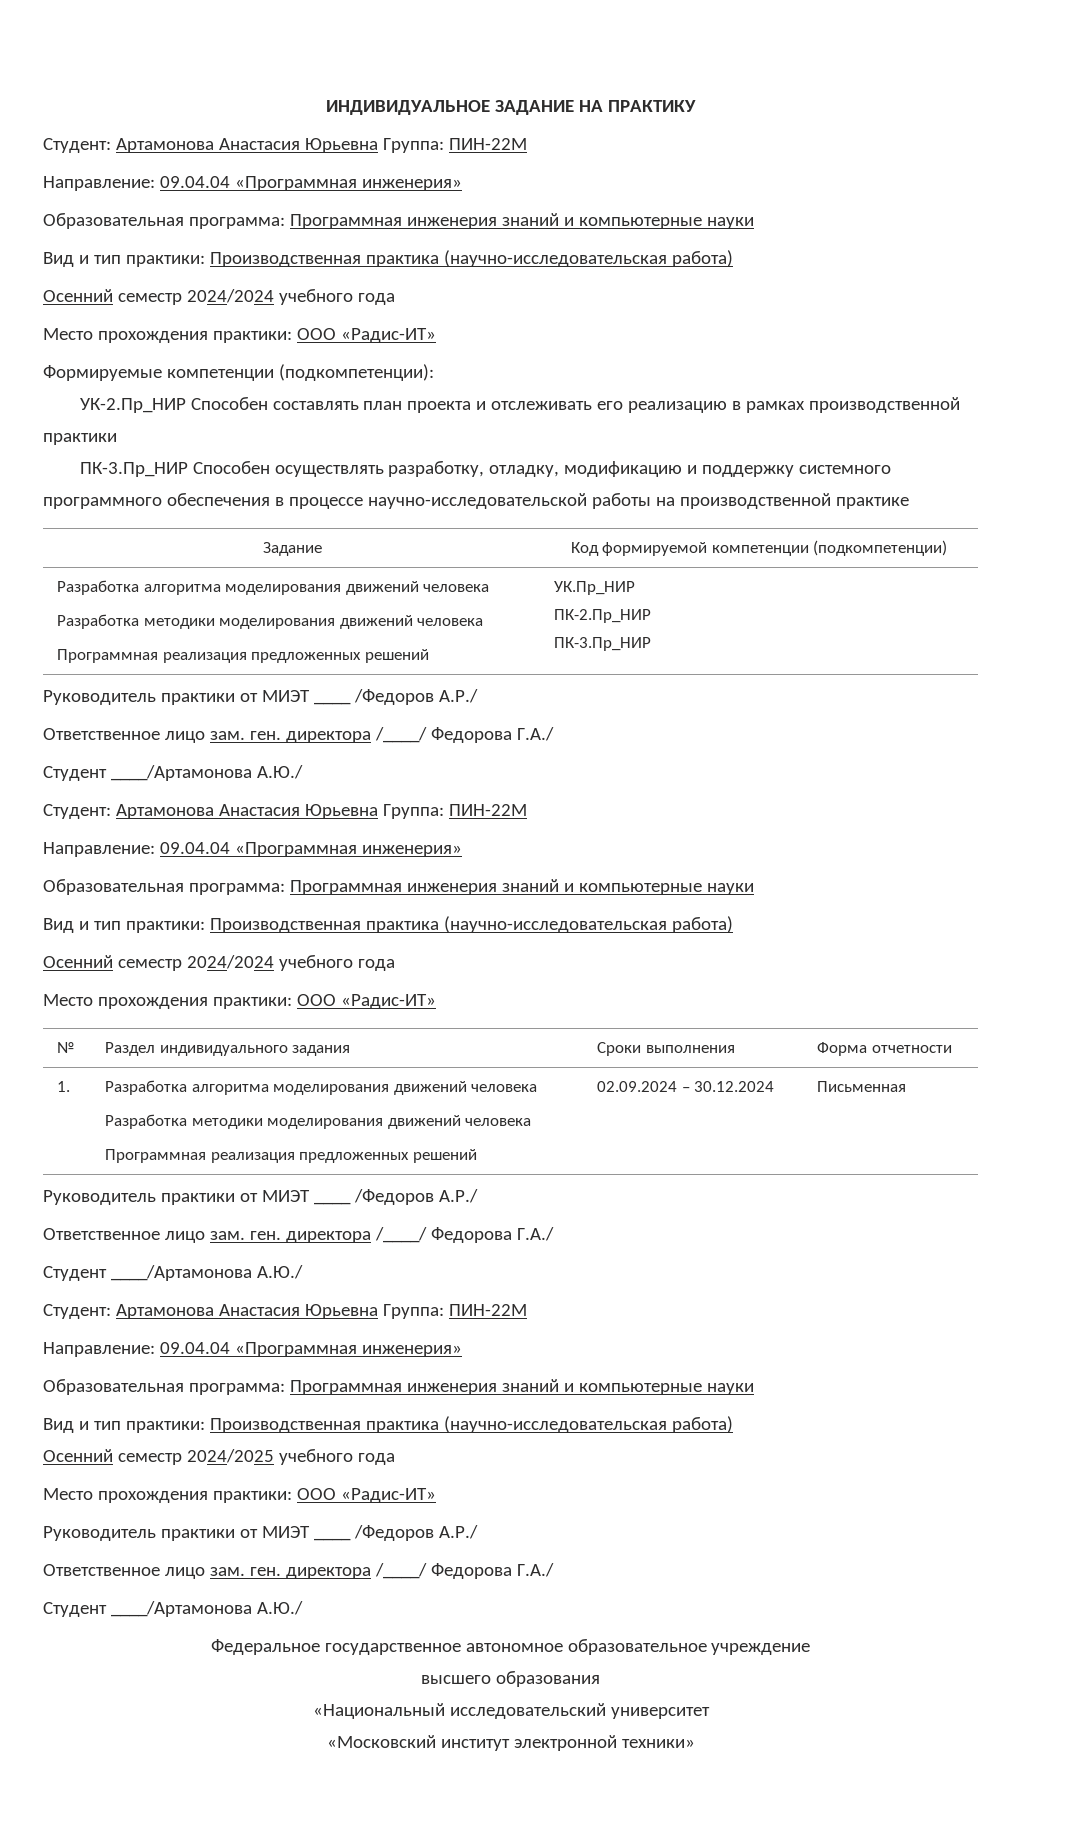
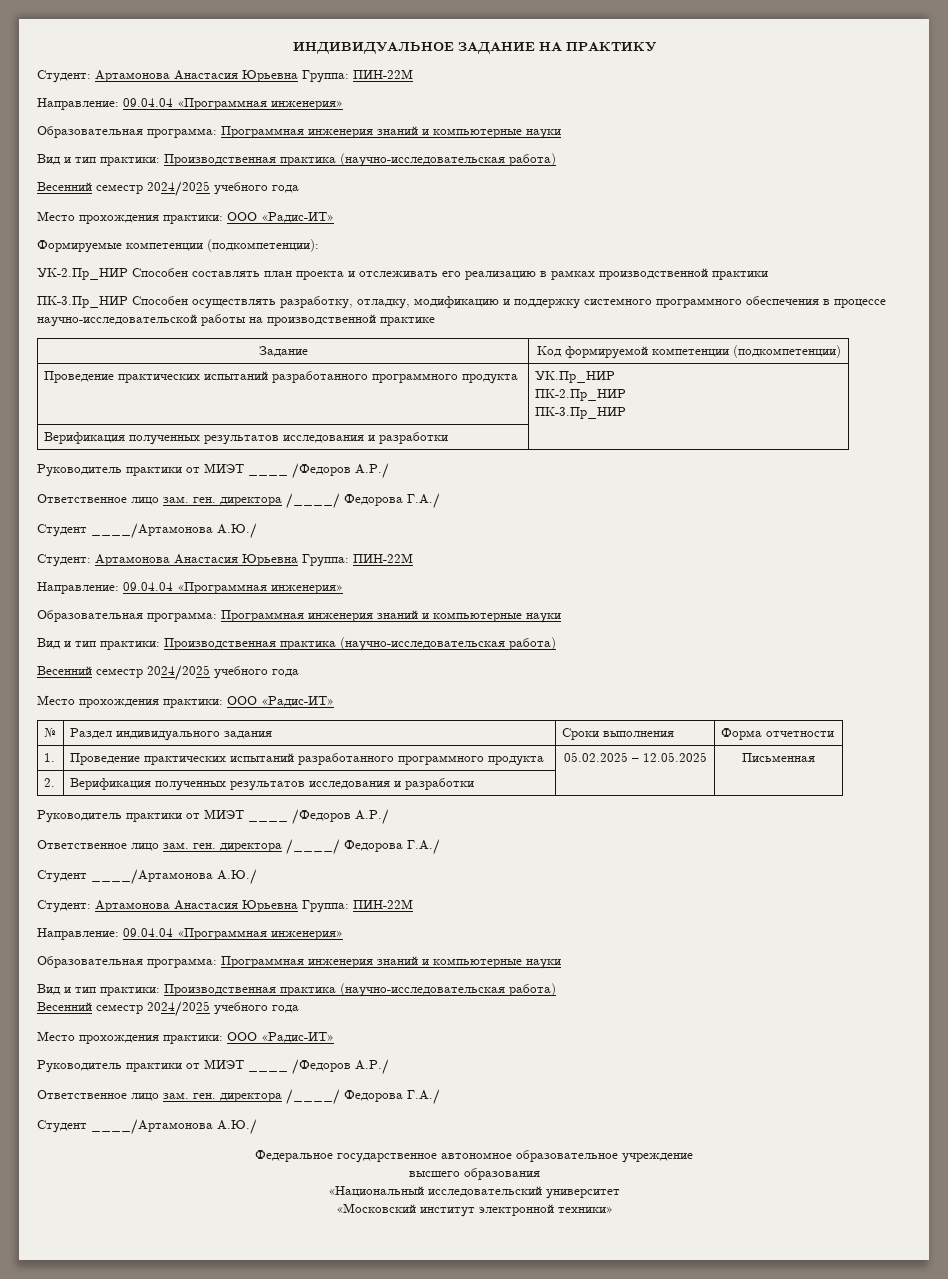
[43,289,274,305] Осенний семестр 2024/2024 -> [37,181,210,197] Весенний семестр 2024/2025
[57,580,489,595] [57,614,483,629] [57,649,429,663] [554,581,636,595] [554,609,652,623] [554,637,652,651] Разработка алгоритма моделирования движений человека // Разработка методики моделирования движений человека // Программная реализация предложенных решений | УК.Пр_НИР // ПК-2.Пр_НИР // ПК-3.Пр_НИР -> [43,371,518,384] [534,371,615,383] [534,389,626,401] [534,407,626,419] [43,432,448,445] Проведение практических испытаний разработанного программного продукта | УК.Пр_НИР // ПК-2.Пр_НИР // ПК-3.Пр_НИР // Верификация полученных результатов исследования и разработки |
[43,955,274,971] Осенний семестр 2024/2024 -> [37,665,210,681] Весенний семестр 2024/2025
[105,1080,537,1095] [105,1114,531,1129] [105,1149,477,1163] [597,1081,775,1092] [817,1081,907,1092] Разработка алгоритма моделирования движений человека // Разработка методики моделирования движений человека // Программная реализация предложенных решений | 02.09.2024 – 30.12.2024 | Письменная -> [69,753,544,766] [563,752,707,762] [742,753,815,762] [43,778,55,787] [69,778,474,791] Проведение практических испытаний разработанного программного продукта | 05.02.2025 – 12.05.2025 | Письменная // 2. | Верификация полученных результатов исследования и разработки | |
[43,1449,113,1462] Осенний -> [37,1002,92,1011] Весенний

